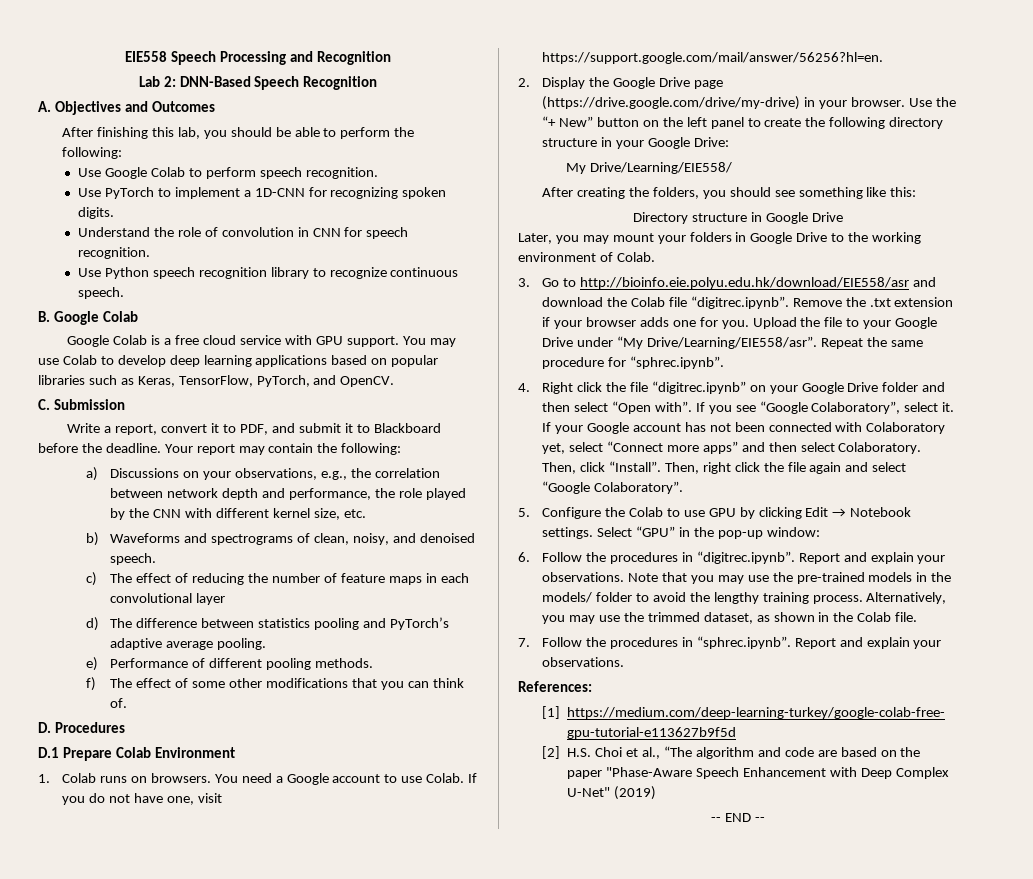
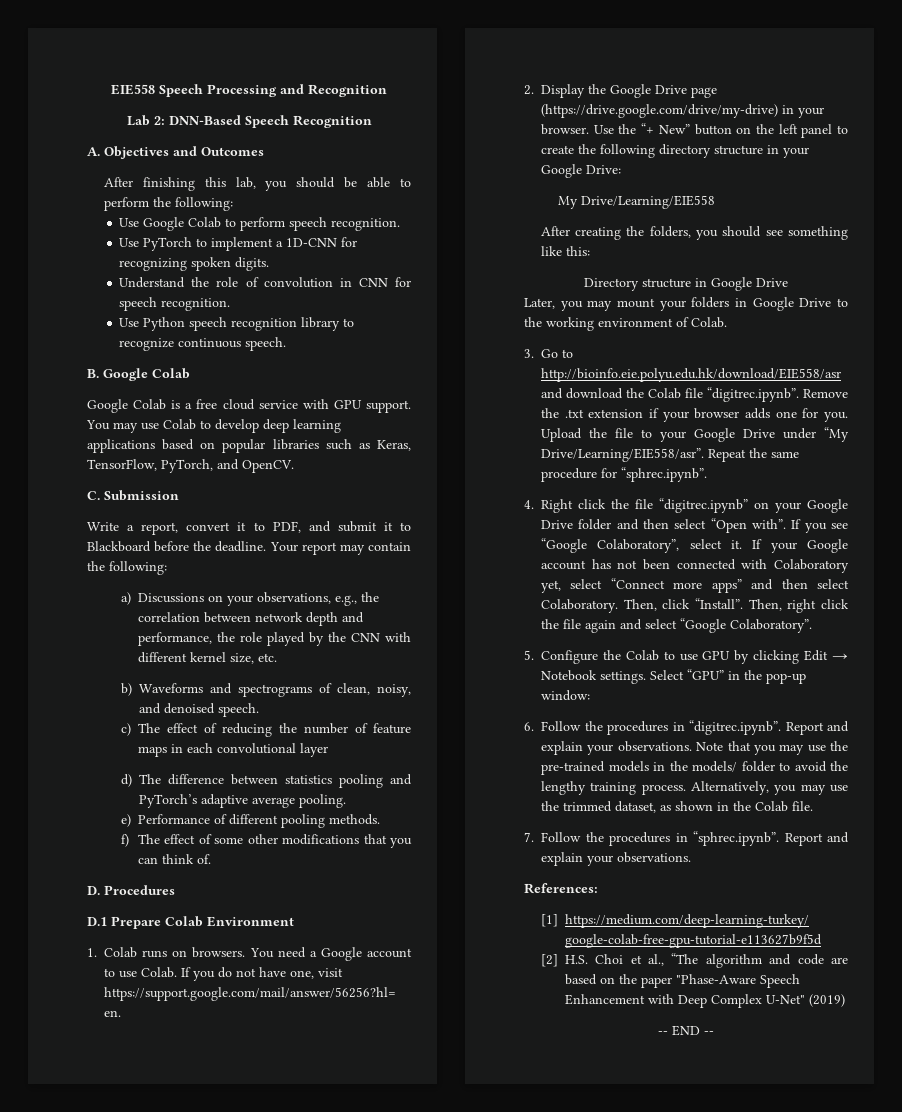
[590,162,733,174] Drive/Learning/EIE558/ -> [580,195,715,209] Drive/Learning/EIE558

